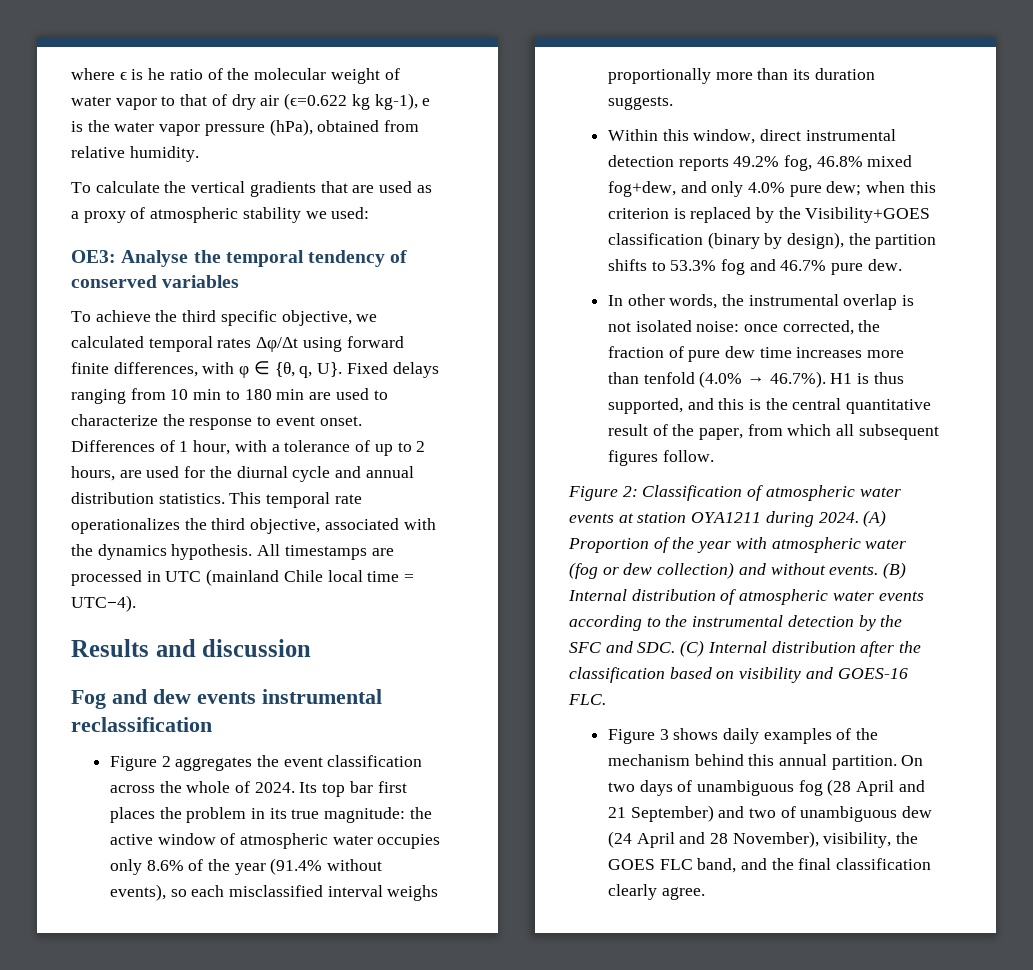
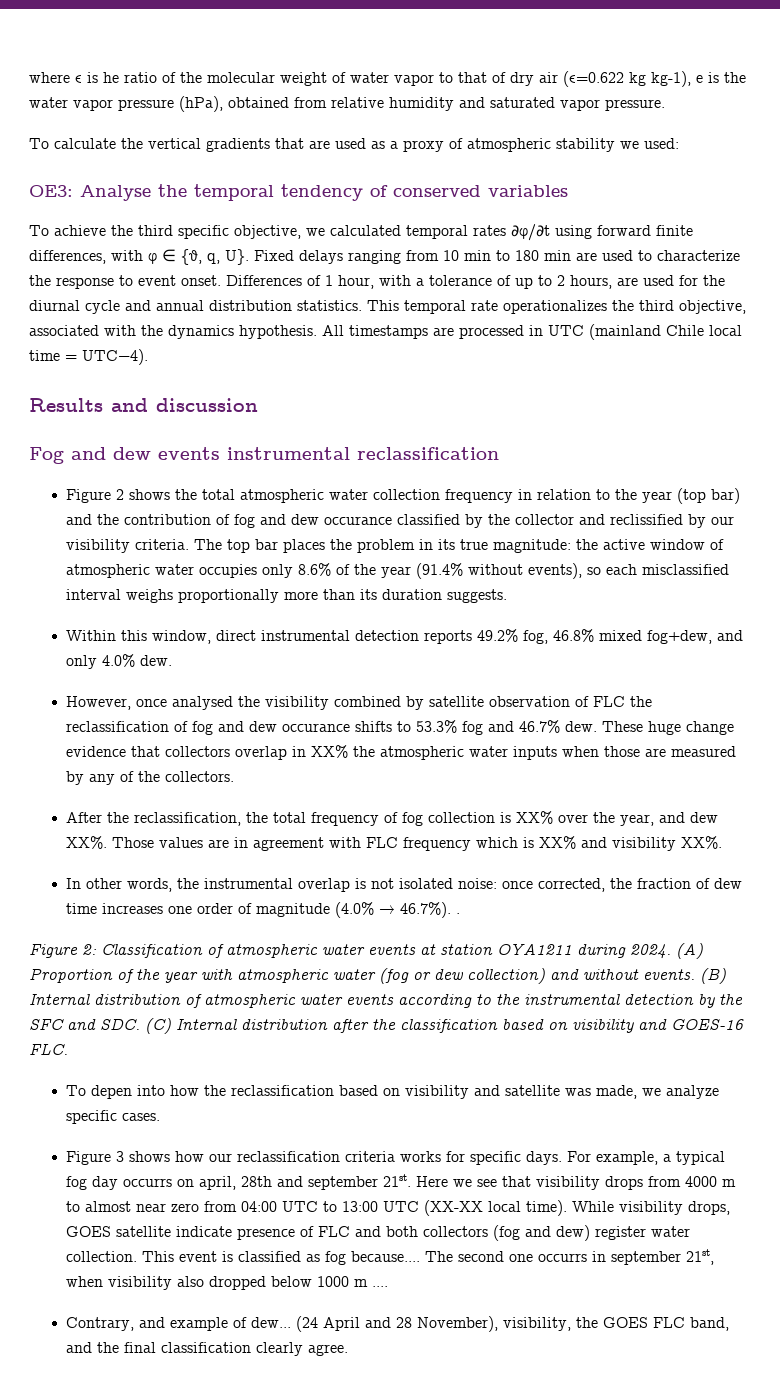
[129,146,199,162] humidity. -> [389,97,665,111] humidity and saturated vapor pressure.
[256,337,299,352] Δφ/Δt -> [511,224,550,241] ∂φ/∂t
[175,755,423,771] [109,781,318,793] aggregates the event classification across the whole of 2024. Its -> [129,488,741,504] [66,514,735,528] [66,539,223,553] shows the total atmospheric water collection frequency in relation to the year (top bar) and the contribution of fog and dew occurance classified by the collector and reclissified by our visibility criteria. The
[377,781,407,793] first -> (279, 544) none
[789,181,936,197] [607,207,931,223] [607,232,937,249] pure dew; when this criterion is replaced by the Visibility+GOES classification (binary by design), the partition -> [140,655,173,666] [66,696,653,710] [66,721,351,735] dew. // However, once analysed the visibility combined by satellite observation of FLC the reclassification of fog and dew occurance
[831,259,902,275] pure dew. -> [565,721,735,735] [66,745,737,760] [66,771,235,785] [66,811,719,826] [66,836,723,851] dew. These huge change evidence that collectors overlap in XX% the atmospheric water inputs when those are measured by any of the collectors. // After the reclassification, the total frequency of fog collection is XX% over the year, and dew XX%. Those values are in agreement with FLC frequency which is XX% and visibility XX%.
[688,350,721,362] pure -> (711, 883) none
[867,350,905,358] [607,371,904,388] [607,398,932,414] [607,424,939,440] [607,450,714,466] more than tenfold (4.0% → 46.7%). H1 is thus supported, and this is the central quantitative result of the paper, from which all subsequent figures follow. -> [168,902,461,918] one order of magnitude (4.0% → 46.7%). .
[607,728,879,744] [607,754,924,770] [607,779,925,796] [607,805,933,822] Figure 3 shows daily examples of the mechanism behind this annual partition. On two days of unambiguous fog (28 April and 21 September) and two of unambiguous dew -> [66,1085,720,1099] [66,1110,161,1124] [66,1151,726,1165] [66,1174,737,1190] [66,1200,731,1216] [66,1225,691,1241] [66,1249,715,1265] [66,1276,389,1290] [66,1317,292,1331] To depen into how the reclassification based on visibility and satellite was made, we analyze specific cases. // Figure 3 shows how our reclassification criteria works for specific days. For example, a typical fog day occurrs on april, 28th and september 21st. Here we see that visibility drops from 4000 m to almost near zero from 04:00 UTC to 13:00 UTC (XX-XX local time). While visibility drops, GOES satellite indicate presence of FLC and both collectors (fog and dew) register water collection. This event is classified as fog because.... The second one occurrs in september 21st, when visibility also dropped below 1000 m .... // Contrary, and example of dew...

